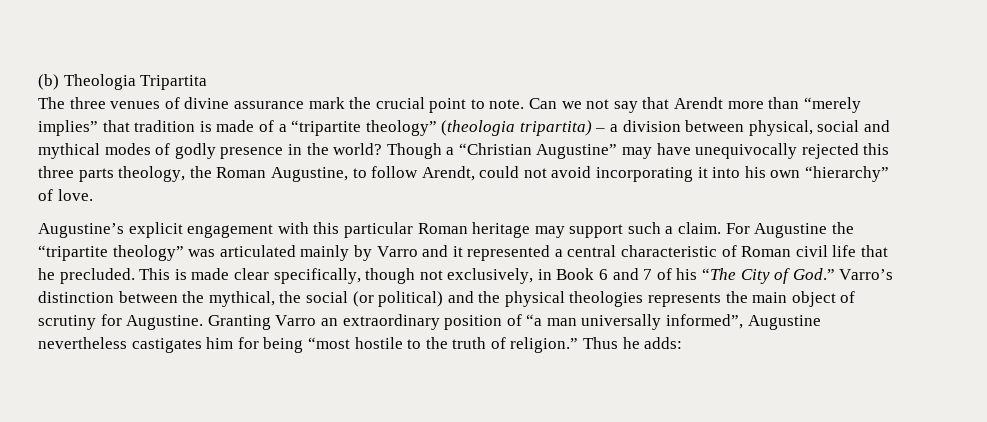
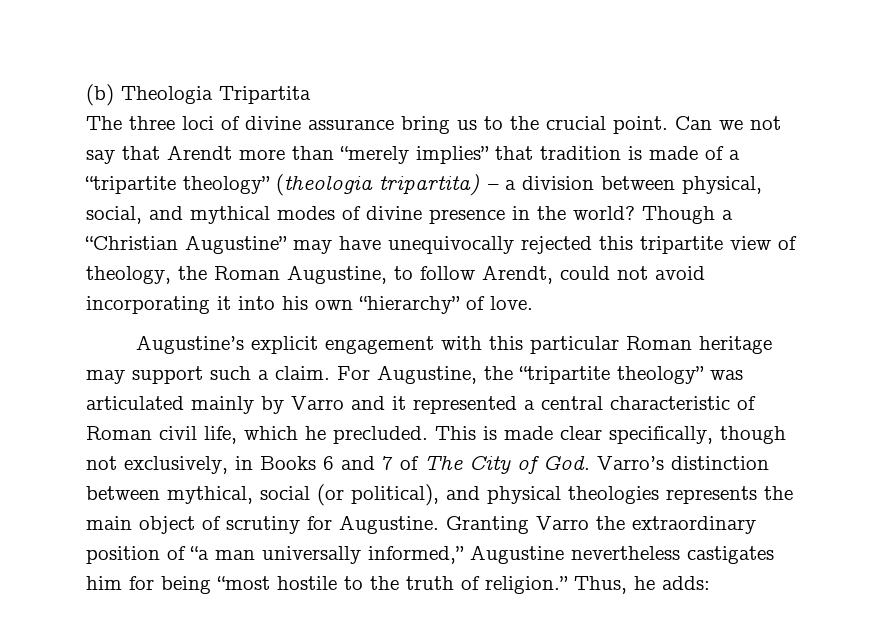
[110,101,161,109] venues -> [182,116,214,130] loci
[308,97,525,113] mark the crucial point to note. -> [401,116,668,134] bring us to the crucial point.
[817,120,860,132] social -> [86,206,142,224] social,
[174,143,216,159] godly -> [366,206,422,220] divine
[38,166,114,182] three parts -> [640,236,797,254] tripartite view of
[754,223,828,238] Augustine -> [377,365,477,384] Augustine,
[832,245,889,257] life that -> [204,426,298,444] life, which
[556,268,595,280] Book -> [260,456,316,470] Books
[676,268,737,280] his “The -> [424,456,463,470] The
[792,268,835,280] God.” -> [543,456,590,470] God.
[182,291,501,307] the mythical, the social (or political) and the -> [167,484,480,506] mythical, social (or political), and
[320,318,338,326] an -> [596,516,625,530] the
[666,314,744,329] informed”, -> [368,546,464,564] informed,”
[583,337,619,349] Thus -> [574,576,627,594] Thus,

